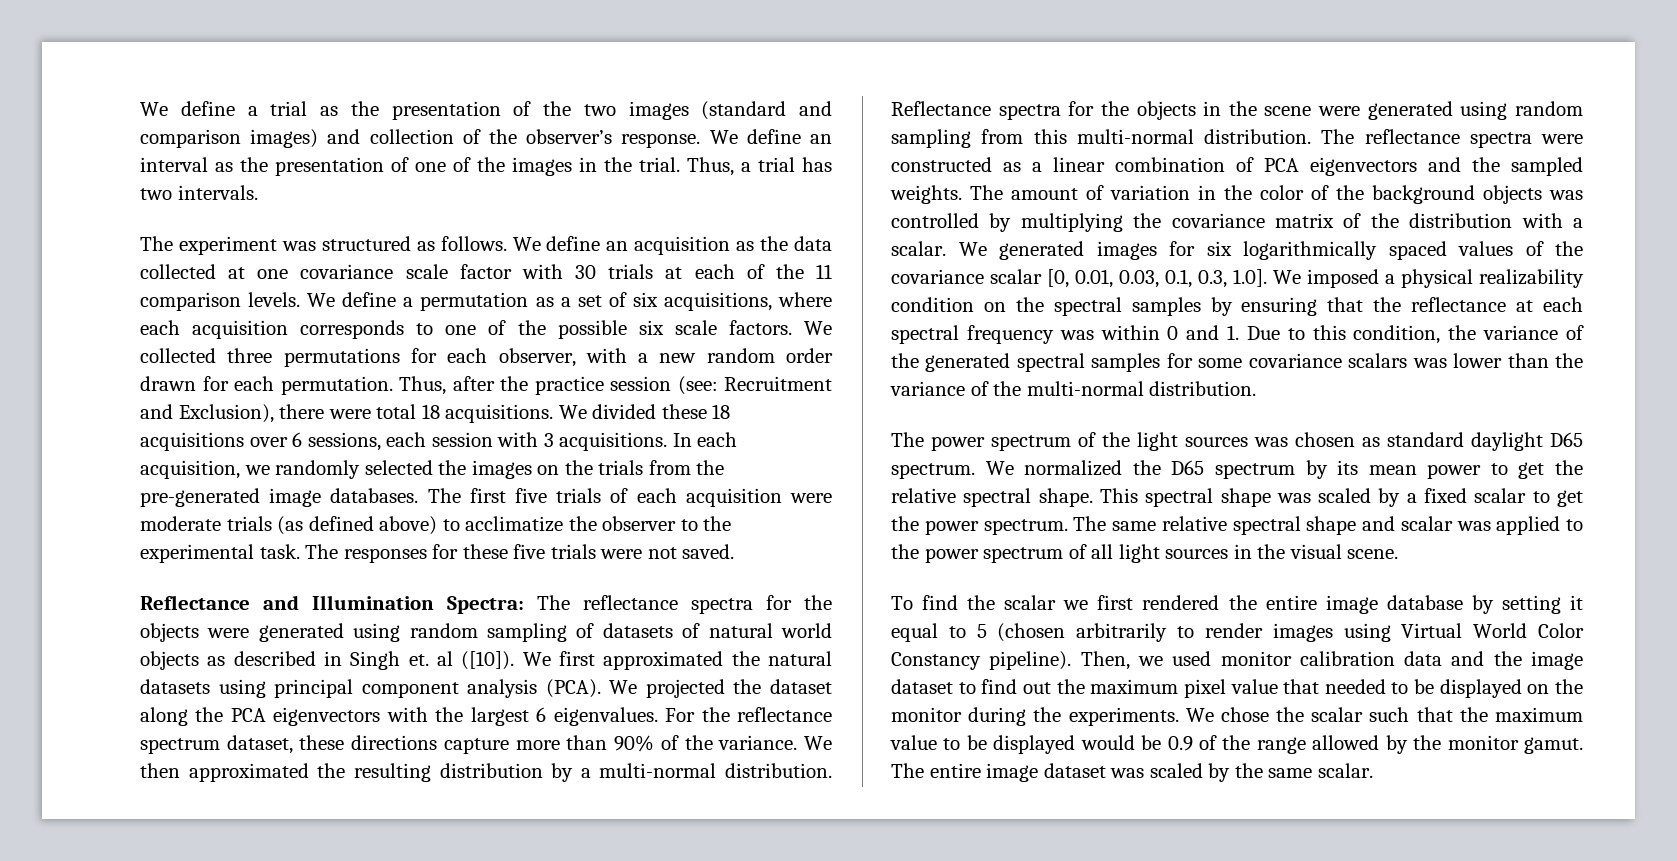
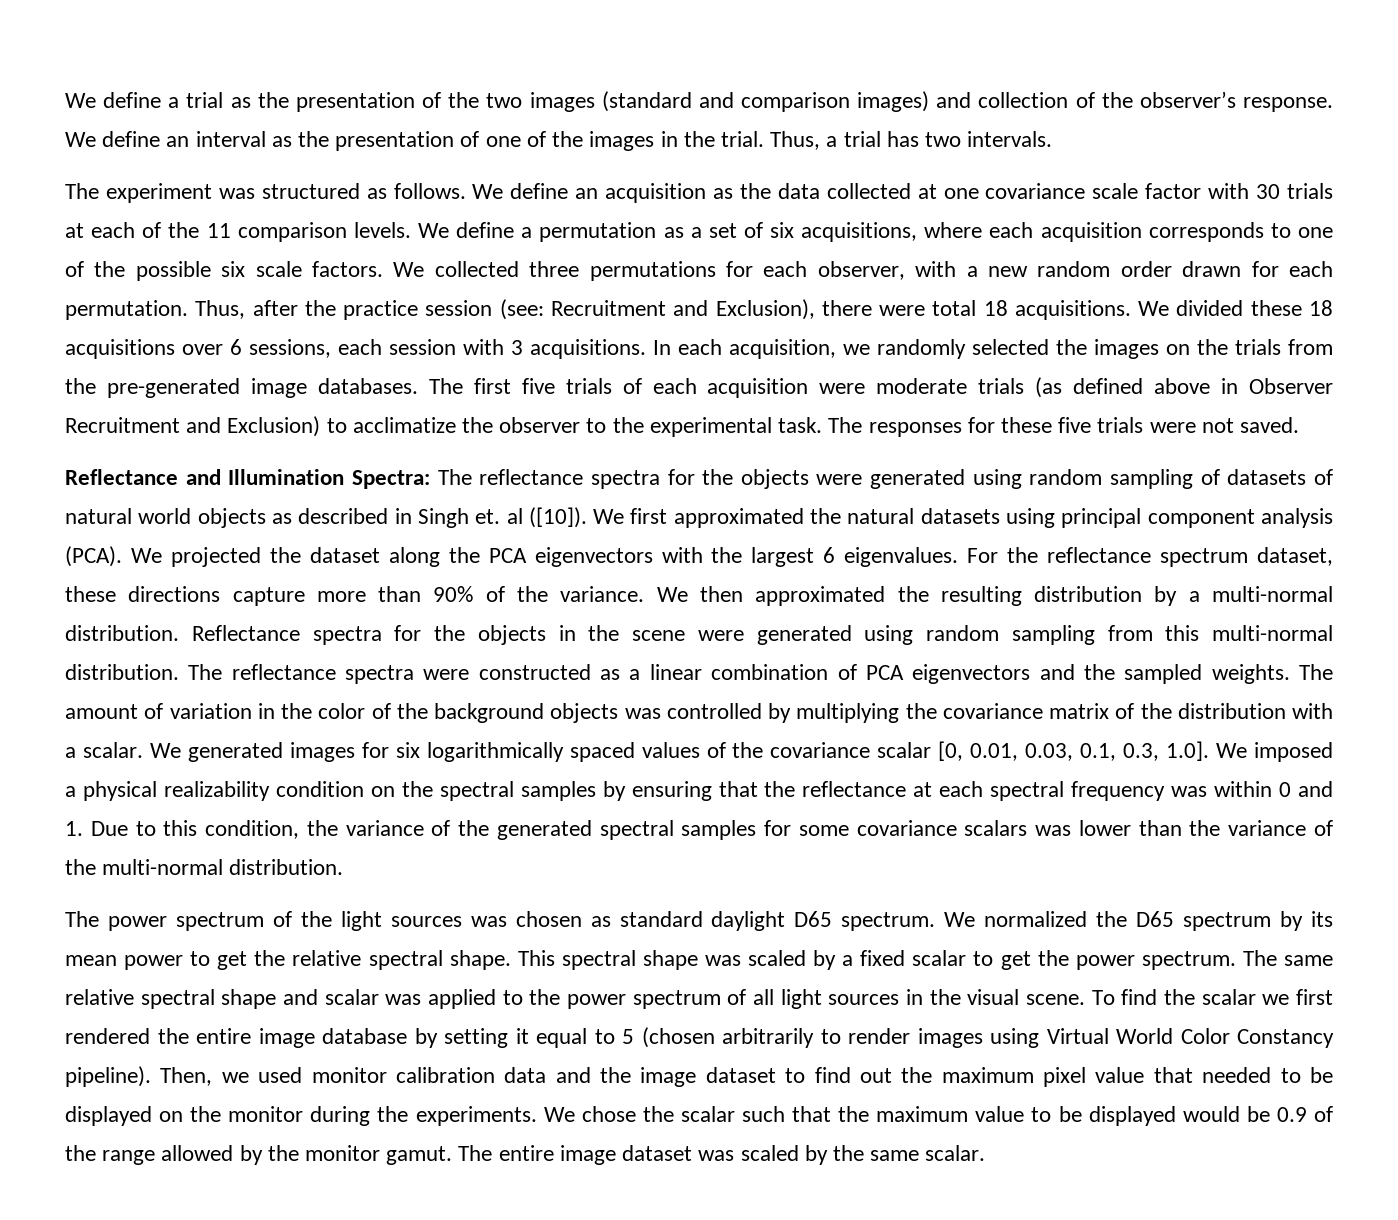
[379,516,438,535] above) -> [1154,378,1333,394] [65,416,321,437] above in Observer Recruitment and Exclusion)
(1399, 554) // -> (1085, 999) none

